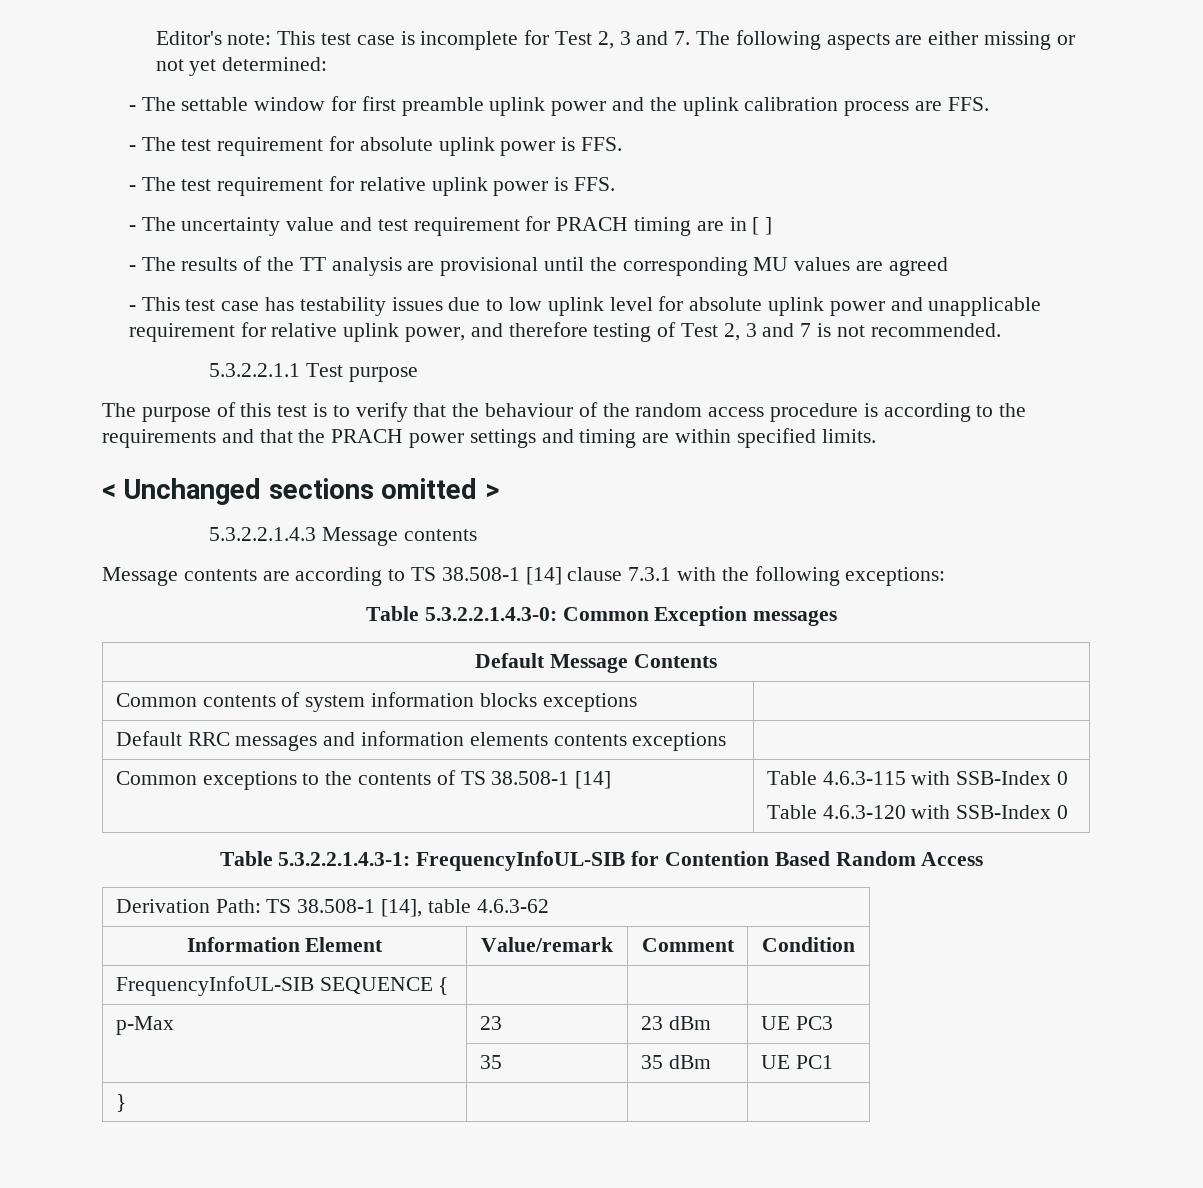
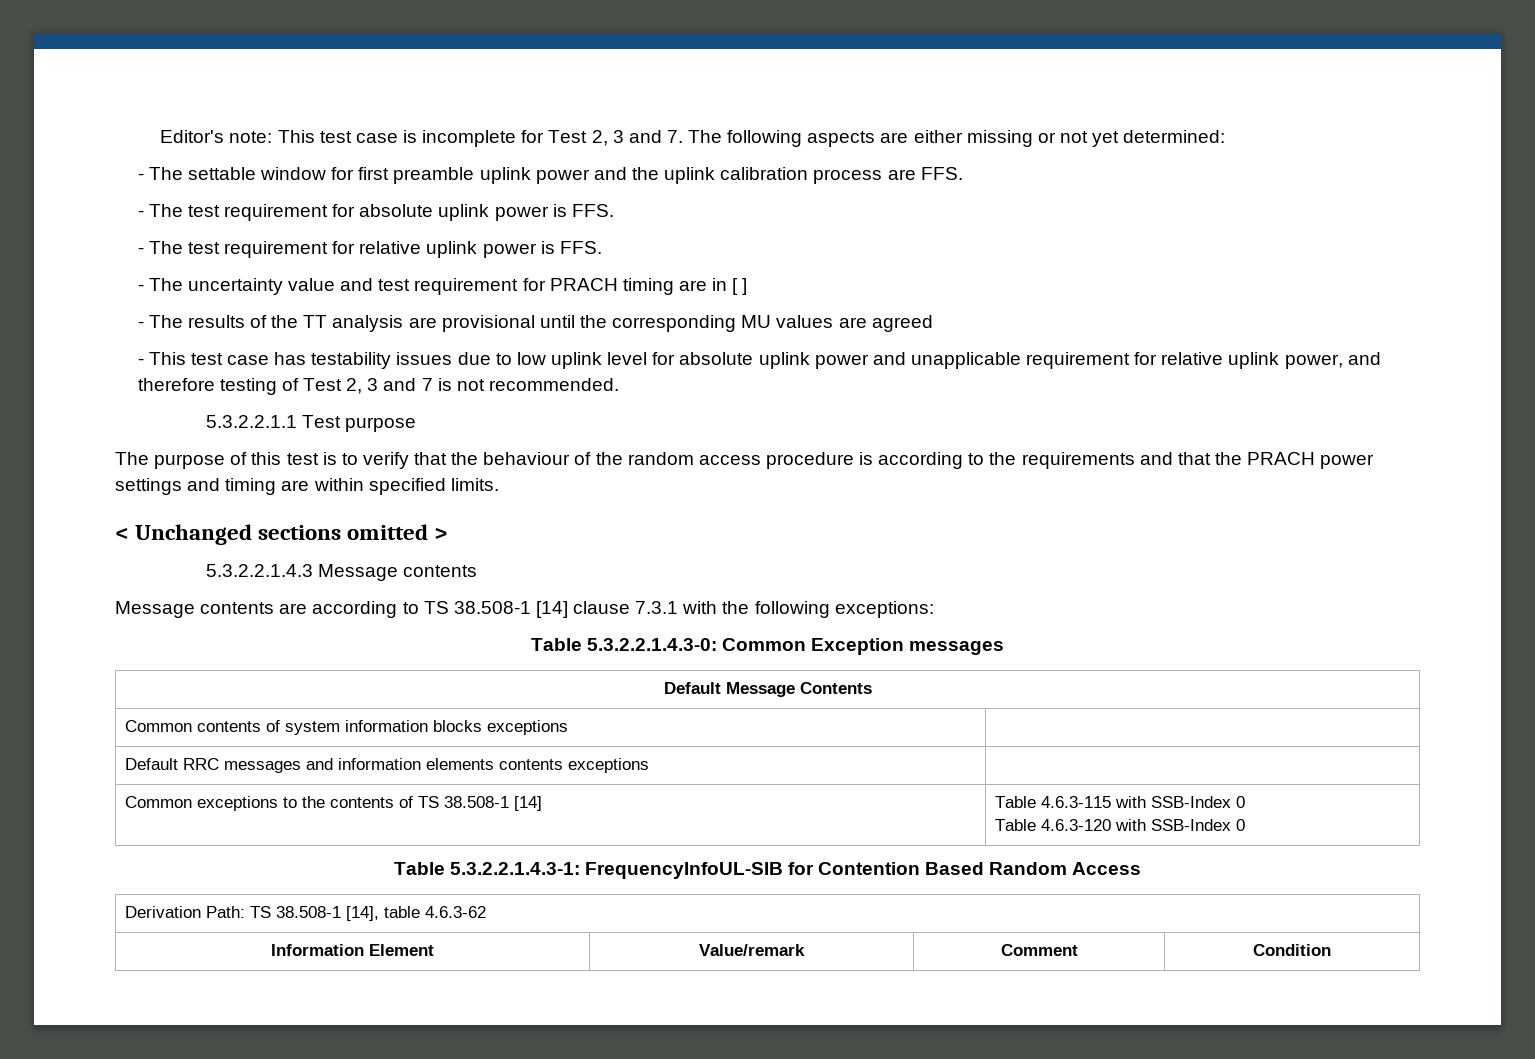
[115,976,449,996] [115,1016,174,1035] [479,1016,502,1030] [640,1016,711,1030] [760,1016,833,1030] [479,1055,502,1069] [640,1055,711,1069] [760,1055,833,1069] [115,1094,126,1112] // FrequencyInfoUL-SIB SEQUENCE { | | | // p-Max | 23 | 23 dBm | UE PC3 // | 35 | 35 dBm | UE PC1 // } | | | -> (1331, 950) none

